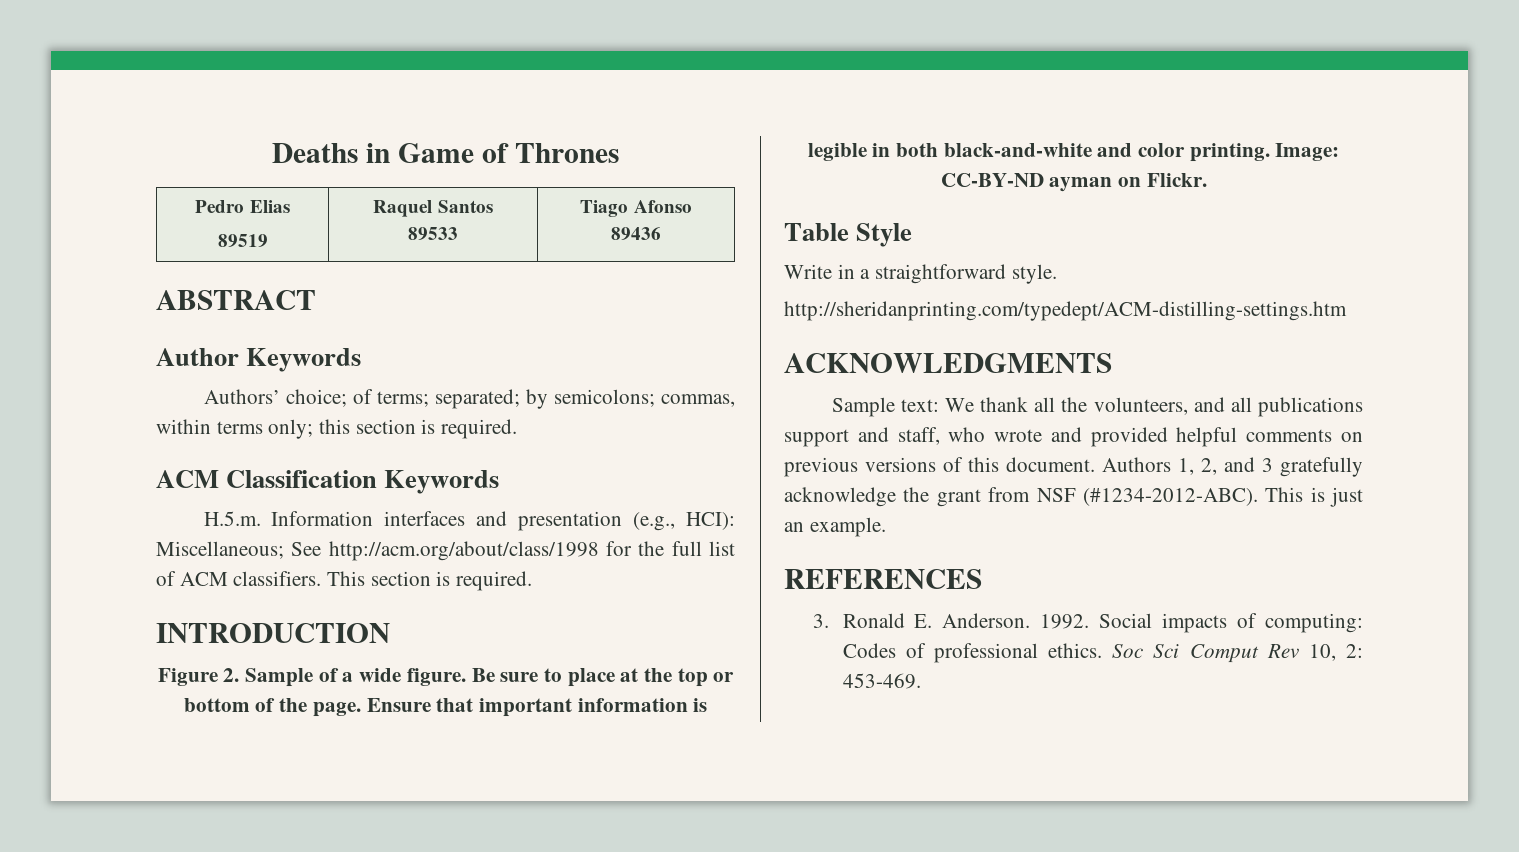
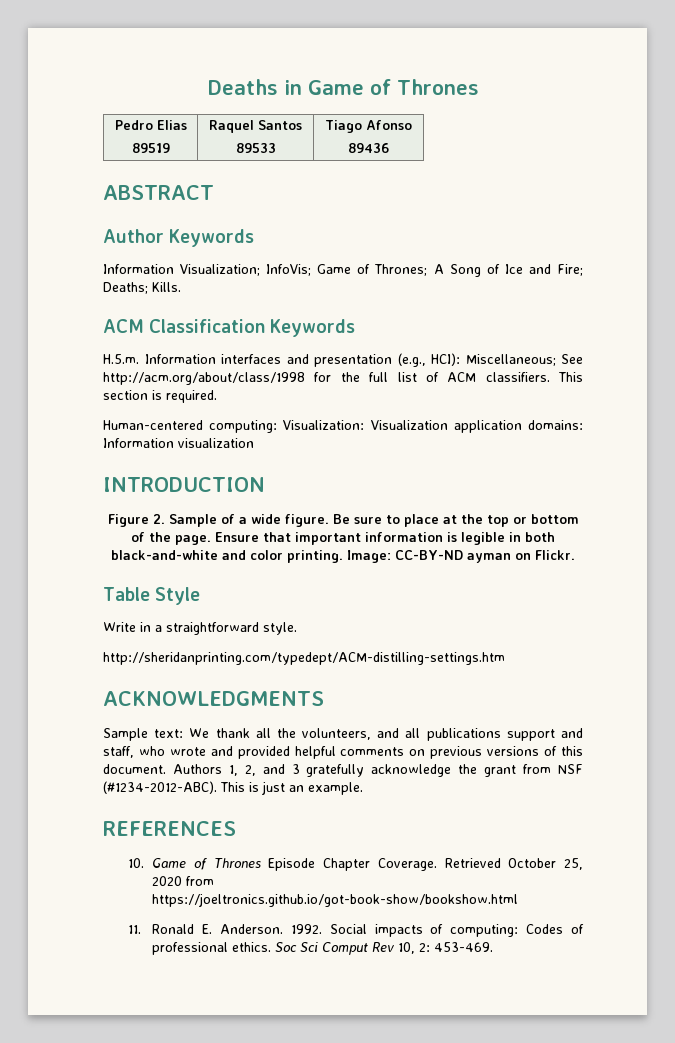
[203,389,735,409] [156,419,518,439] Authors’ choice; of terms; separated; by semicolons; commas, within terms only; this section is required. -> [103,264,583,277] [103,282,181,294] Information Visualization; InfoVis; Game of Thrones; A Song of Ice and Fire; Deaths; Kills.
(533, 581) none -> [103,420,583,433] [103,438,254,448] // Human-centered computing: Visualization: Visualization application domains: Information visualization
[813,614,830,628] 3. -> [127,858,583,871] [152,876,215,886] [152,893,519,907] [127,925,141,934] 10. Game of Thrones Episode Chapter Coverage. Retrieved October 25, 2020 from https://joeltronics.github.io/got-book-show/bookshow.html // 11.

